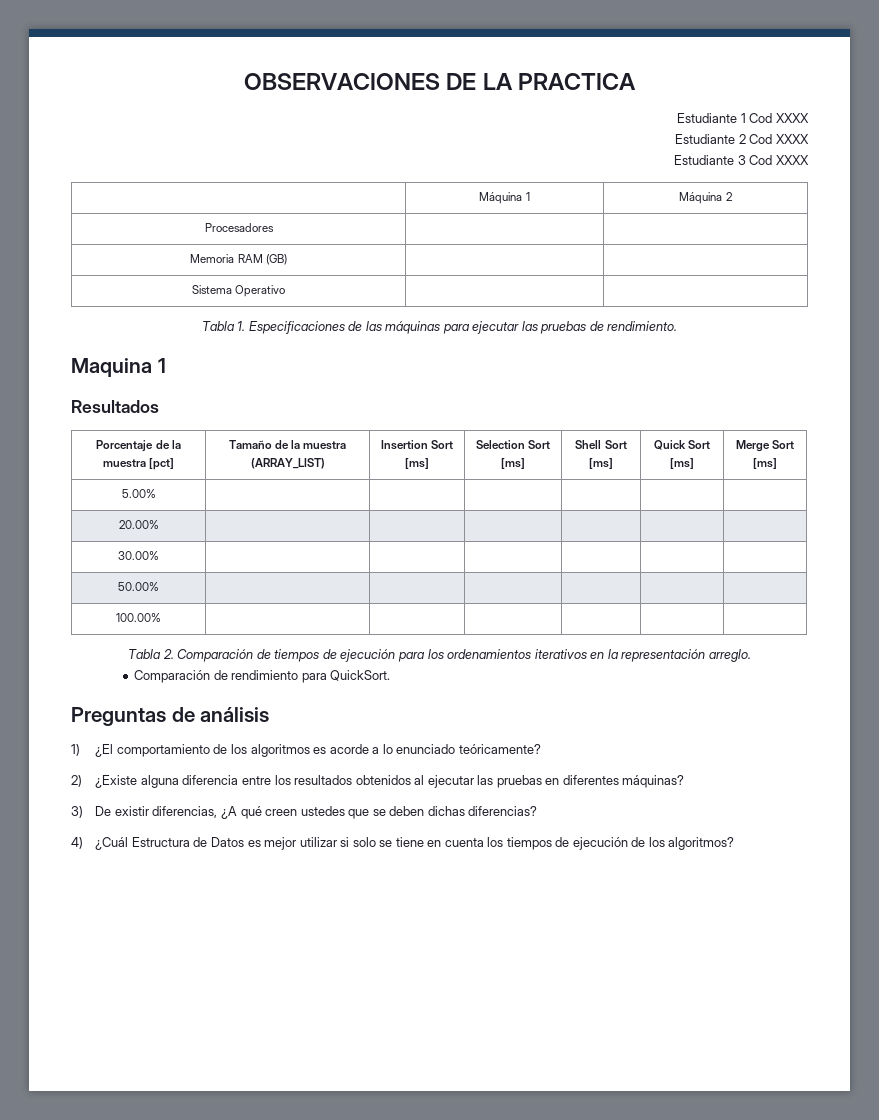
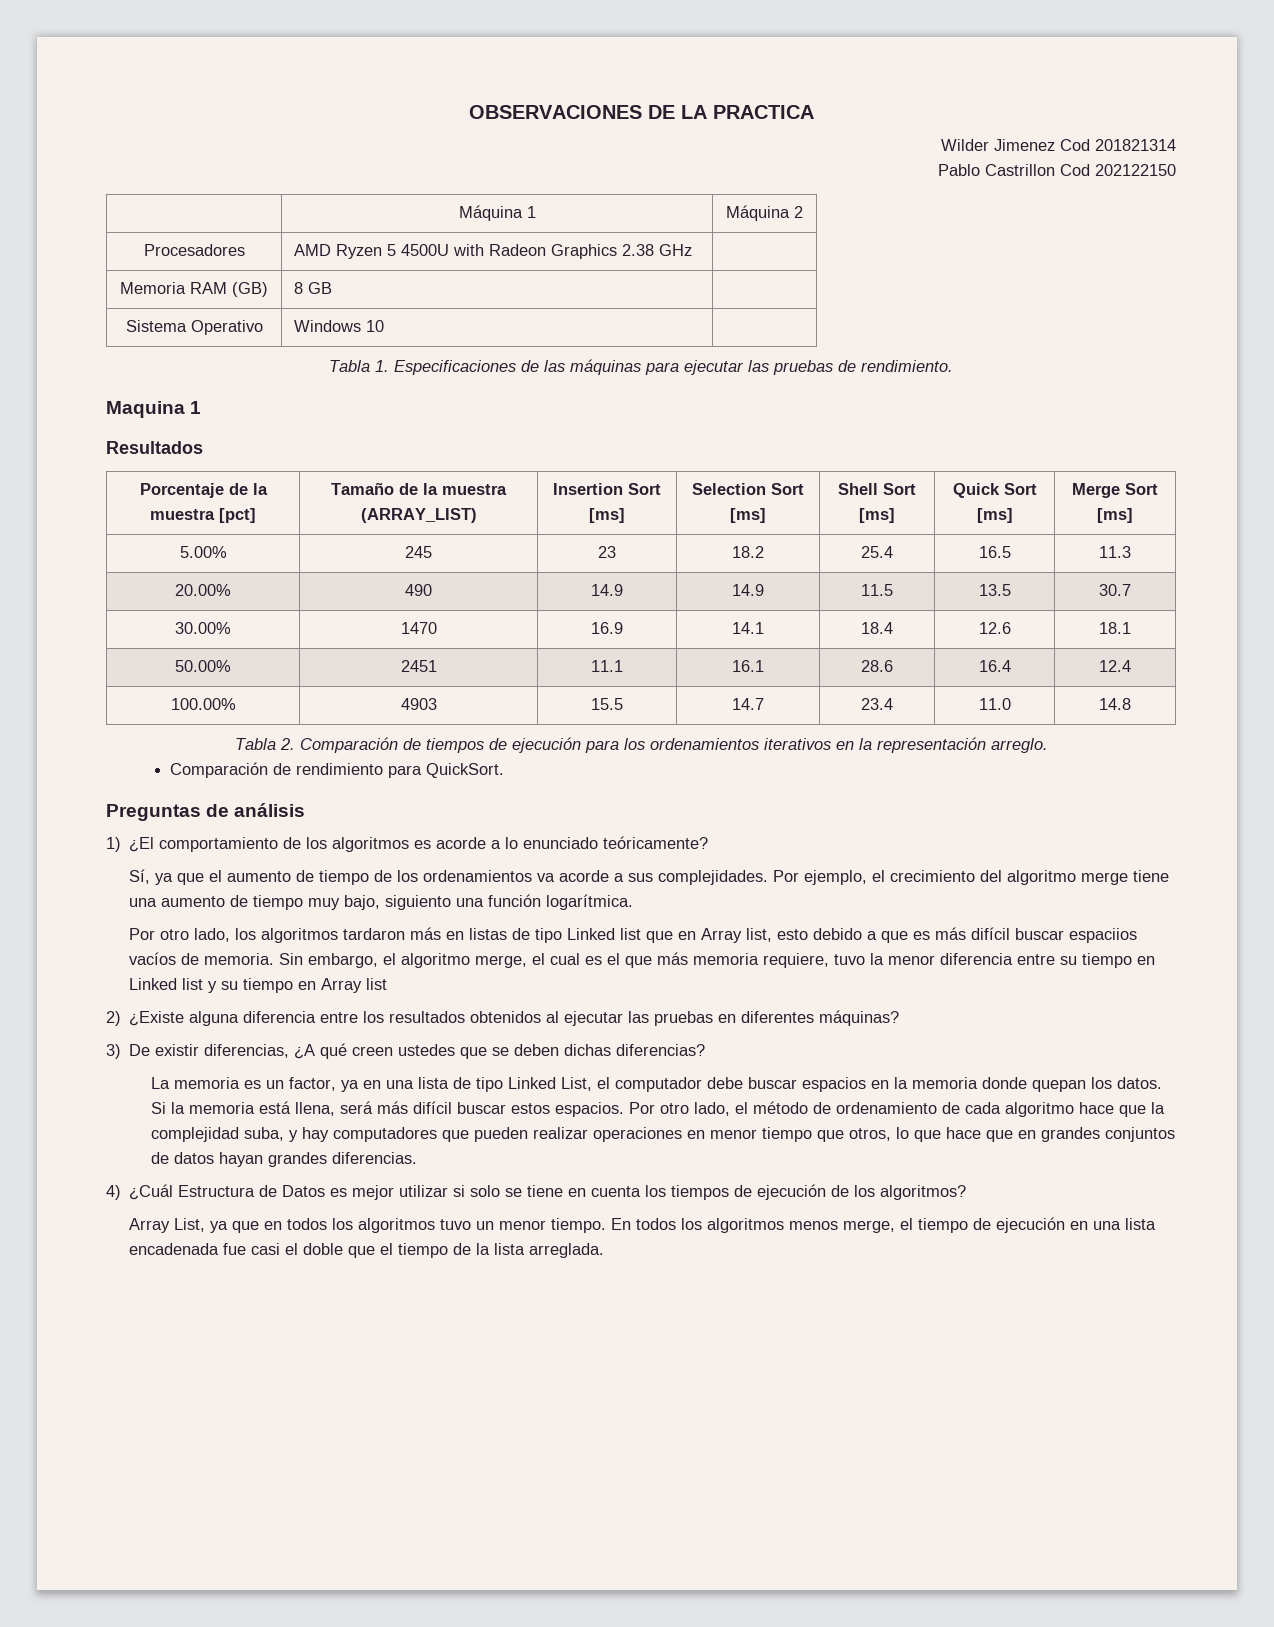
[677,113,809,123] [675,134,809,144] [674,155,809,165] Estudiante 1 Cod XXXX // Estudiante 2 Cod XXXX // Estudiante 3 Cod XXXX -> [941,139,1176,151] [938,164,1176,176] Wilder Jimenez Cod 201821314 // Pablo Castrillon Cod 202122150
(274, 227) none -> [293,244,692,259] AMD Ryzen 5 4500U with Radeon Graphics 2.38 GHz
(287, 259) none -> [293,282,332,294] 8 GB
(286, 291) none -> [293,320,384,332] Windows 10
[118,520,159,529] [118,551,159,560] [118,582,159,591] [116,613,161,622] | | | | | // 20.00% | | | | | | // 30.00% | | | | | | // 50.00% | | | | | | // 100.00% | | | | | | -> [405,546,432,558] [598,546,616,558] [732,546,764,558] [861,546,893,558] [978,546,1011,558] [1099,546,1131,558] [175,584,231,596] [405,584,432,596] [591,584,623,596] [732,584,764,596] [861,584,893,596] [978,584,1011,596] [1099,584,1131,596] [175,622,231,634] [400,622,437,634] [591,622,623,634] [732,622,764,634] [861,622,893,634] [978,622,1011,634] [1099,622,1131,634] [175,660,231,672] [400,660,437,672] [591,660,623,672] [732,660,764,672] [861,660,893,672] [978,660,1011,672] [1099,660,1131,672] [170,698,236,710] [400,698,437,710] [591,698,623,710] [732,698,764,710] [861,698,893,710] [978,698,1011,710] [1099,698,1131,710] 245 | 23 | 18.2 | 25.4 | 16.5 | 11.3 // 20.00% | 490 | 14.9 | 14.9 | 11.5 | 13.5 | 30.7 // 30.00% | 1470 | 16.9 | 14.1 | 18.4 | 12.6 | 18.1 // 50.00% | 2451 | 11.1 | 16.1 | 28.6 | 16.4 | 12.4 // 100.00% | 4903 | 15.5 | 14.7 | 23.4 | 11.0 | 14.8
(541, 749) none -> [128,869,1169,885] [128,894,633,910] [128,927,1137,943] [128,952,1155,968] [128,978,387,993] // Sí, ya que el aumento de tiempo de los ordenamientos va acorde a sus complejidades. Por ejemplo, el crecimiento del algoritmo merge tiene una aumento de tiempo muy bajo, siguiento una función logarítmica. // Por otro lado, los algoritmos tardaron más en listas de tipo Linked list que en Array list, esto debido a que es más difícil buscar espaciios vacíos de memoria. Sin embargo, el algoritmo merge, el cual es el que más memoria requiere, tuvo la menor diferencia entre su tiempo en Linked list y su tiempo en Array list
(538, 811) none -> [151,1077,1163,1092] [151,1101,1166,1117] [151,1127,1176,1142] [151,1152,418,1167] // La memoria es un factor, ya en una lista de tipo Linked List, el computador debe buscar espacios en la memoria donde quepan los datos. Si la memoria está llena, será más difícil buscar estos espacios. Por otro lado, el método de ordenamiento de cada algoritmo hace que la complejidad suba, y hay computadores que pueden realizar operaciones en menor tiempo que otros, lo que hace que en grandes conjuntos de datos hayan grandes diferencias.
(735, 843) none -> [128,1217,1156,1233] [128,1243,604,1258] // Array List, ya que en todos los algoritmos tuvo un menor tiempo. En todos los algoritmos menos merge, el tiempo de ejecución en una lista encadenada fue casi el doble que el tiempo de la lista arreglada.

